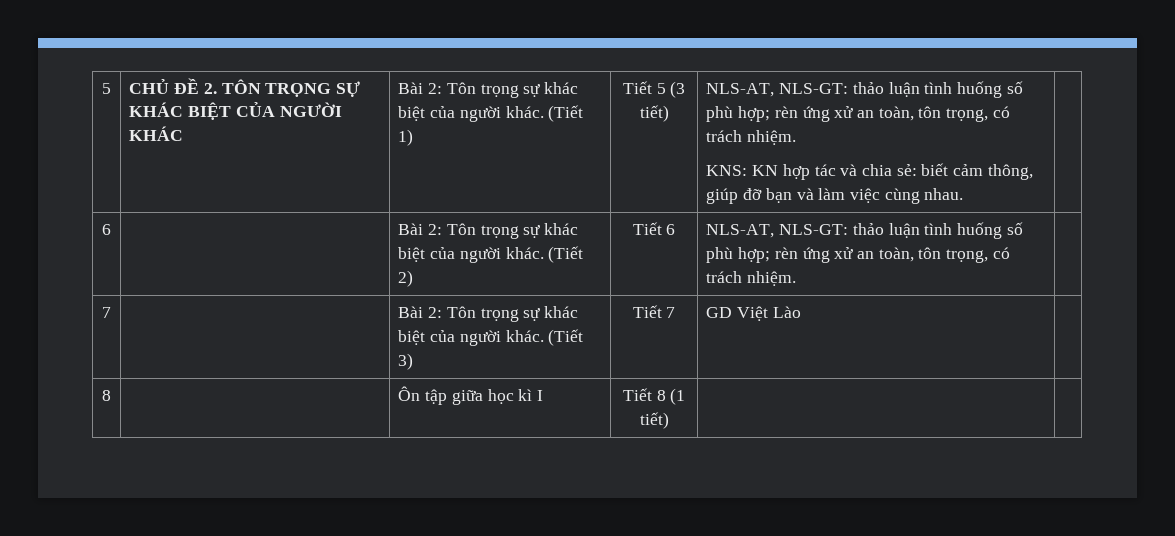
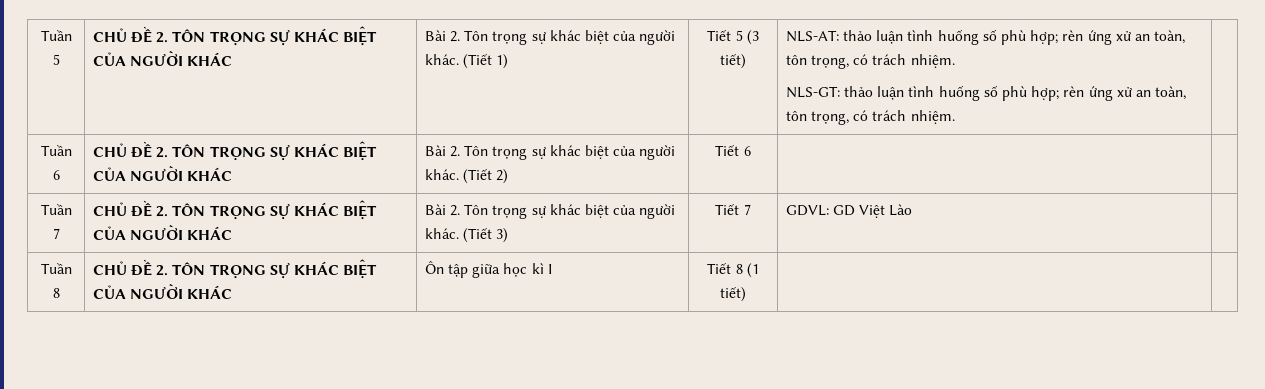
(102, 88) none -> [40,29,72,41] Tuần
[428,83,443,94] 2: -> [450,31,461,42] 2.
[706,83,849,97] NLS-AT, NLS-GT: -> [785,30,839,42] NLS-AT:
[706,163,1033,180] [706,188,964,204] [102,224,111,235] [398,223,579,239] [398,246,584,263] [398,270,414,287] [632,222,676,235] [706,224,775,238] KNS: KN hợp tác và chia sẻ: biết cảm thông, giúp đỡ bạn và làm việc cùng nhau. | // 6 | | Bài 2: Tôn trọng sự khác biệt của người khác. (Tiết 2) | Tiết 6 | NLS-AT, -> (955, 61) none
[102,307,111,318] [398,306,443,318] 7 | | Bài 2: -> [40,144,72,156] [52,170,60,180] [92,141,378,161] [92,165,233,181] [424,145,676,160] [424,168,509,184] [715,144,751,156] [40,203,72,215] [52,228,60,239] [92,200,378,220] [92,224,233,240] [424,204,461,216] Tuần 6 | CHỦ ĐỀ 2. TÔN TRỌNG SỰ KHÁC BIỆT CỦA NGƯỜI KHÁC | Bài 2. Tôn trọng sự khác biệt của người khác. (Tiết 2) | Tiết 6 | | // Tuần 7 | CHỦ ĐỀ 2. TÔN TRỌNG SỰ KHÁC BIỆT CỦA NGƯỜI KHÁC | Bài 2.
(676, 312) none -> [785,205,829,216] GDVL:
(801, 312) none -> [40,262,72,274] Tuần
(111, 395) none -> [92,259,378,279] [92,283,233,299] CHỦ ĐỀ 2. TÔN TRỌNG SỰ KHÁC BIỆT CỦA NGƯỜI KHÁC

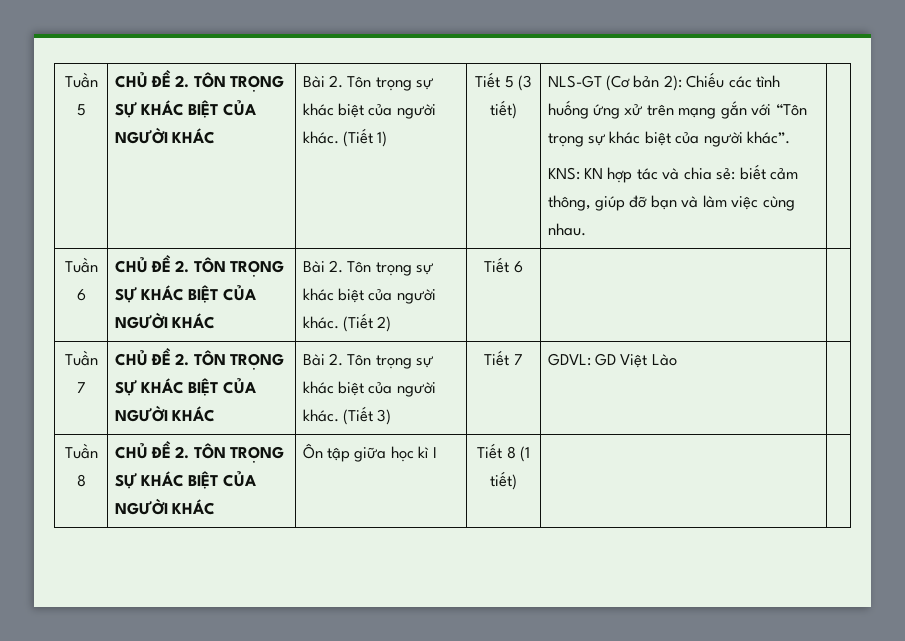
[785,29,1186,45] [785,54,955,69] [785,85,1187,101] [785,110,955,125] NLS-AT: thảo luận tình huống số phù hợp; rèn ứng xử an toàn, tôn trọng, có trách nhiệm. // NLS-GT: thảo luận tình huống số phù hợp; rèn ứng xử an toàn, tôn trọng, có trách nhiệm. -> [547,72,781,91] [547,100,807,119] [547,131,791,147] [547,164,799,183] [547,195,795,211] [547,223,586,236] NLS-GT (Cơ bản 2): Chiếu các tình huống ứng xử trên mạng gắn với “Tôn trọng sự khác biệt của người khác”. // KNS: KN hợp tác và chia sẻ: biết cảm thông, giúp đỡ bạn và làm việc cùng nhau.

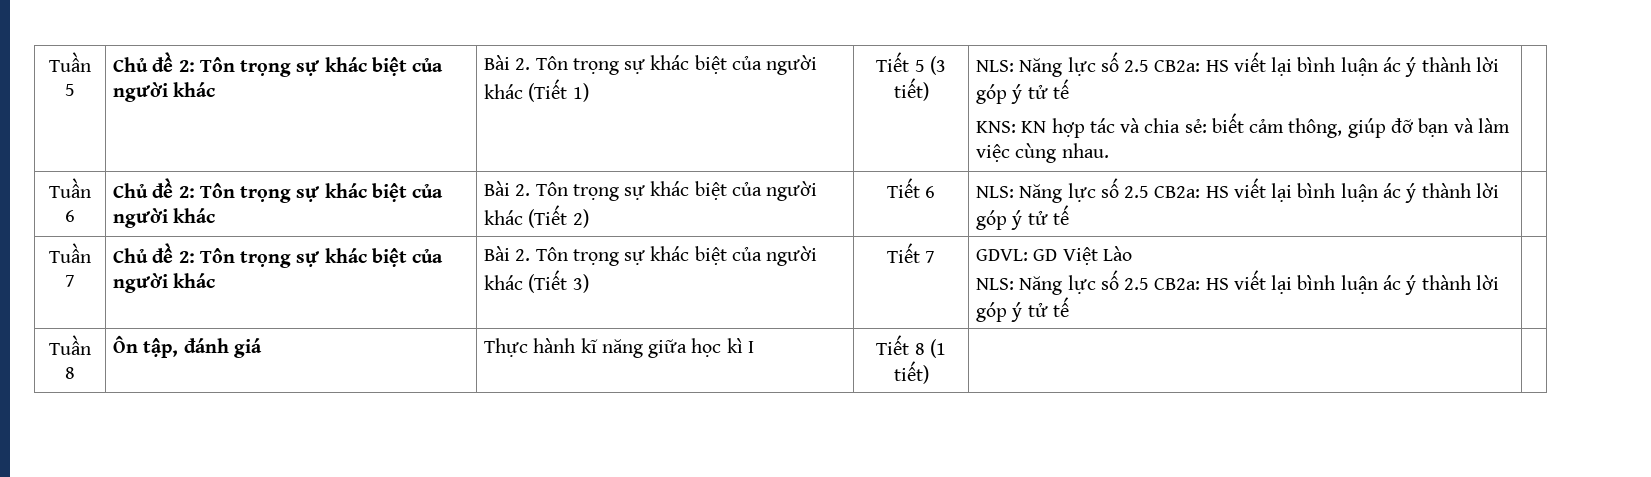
[114,69,285,92] [114,100,256,118] [114,127,215,144] [302,75,434,91] [302,103,436,119] [302,131,339,144] CHỦ ĐỀ 2. TÔN TRỌNG SỰ KHÁC BIỆT CỦA NGƯỜI KHÁC | Bài 2. Tôn trọng sự khác biệt của người khác. -> [113,52,444,77] [113,82,216,102] [484,55,818,75] [484,84,524,99] Chủ đề 2: Tôn trọng sự khác biệt của người khác | Bài 2. Tôn trọng sự khác biệt của người khác
[547,72,781,91] [547,100,807,119] [547,131,791,147] NLS-GT (Cơ bản 2): Chiếu các tình huống ứng xử trên mạng gắn với “Tôn trọng sự khác biệt của người khác”. -> [976,52,1499,77] [976,79,1069,104] NLS: Năng lực số 2.5 CB2a: HS viết lại bình luận ác ý thành lời góp ý tử tế
[114,254,285,277] [114,285,256,303] [114,312,215,329] [302,260,434,276] [302,288,436,304] [302,316,339,329] CHỦ ĐỀ 2. TÔN TRỌNG SỰ KHÁC BIỆT CỦA NGƯỜI KHÁC | Bài 2. Tôn trọng sự khác biệt của người khác. -> [113,178,444,203] [113,208,216,228] [484,181,818,201] [484,210,524,225] Chủ đề 2: Tôn trọng sự khác biệt của người khác | Bài 2. Tôn trọng sự khác biệt của người khác
[64,350,98,366] [76,382,86,393] [114,347,285,370] [114,378,256,396] [114,405,215,422] [302,353,434,369] [302,381,436,397] [302,409,339,422] | // Tuần 7 | CHỦ ĐỀ 2. TÔN TRỌNG SỰ KHÁC BIỆT CỦA NGƯỜI KHÁC | Bài 2. Tôn trọng sự khác biệt của người khác. -> [976,178,1499,203] [976,205,1069,230] [49,243,91,263] [65,275,75,287] [113,243,444,268] [113,273,216,293] [484,246,818,266] [484,275,524,290] NLS: Năng lực số 2.5 CB2a: HS viết lại bình luận ác ý thành lời góp ý tử tế | // Tuần 7 | Chủ đề 2: Tôn trọng sự khác biệt của người khác | Bài 2. Tôn trọng sự khác biệt của người khác
[64,443,98,459] [76,474,86,487] [114,440,285,463] [114,471,256,489] [114,498,215,515] [302,443,350,462] | // Tuần 8 | CHỦ ĐỀ 2. TÔN TRỌNG SỰ KHÁC BIỆT CỦA NGƯỜI KHÁC | Ôn tập -> [976,270,1499,295] [976,297,1069,322] [49,335,91,355] [65,367,75,379] [113,335,262,358] [484,338,643,358] // NLS: Năng lực số 2.5 CB2a: HS viết lại bình luận ác ý thành lời góp ý tử tế | // Tuần 8 | Ôn tập, đánh giá | Thực hành kĩ năng

